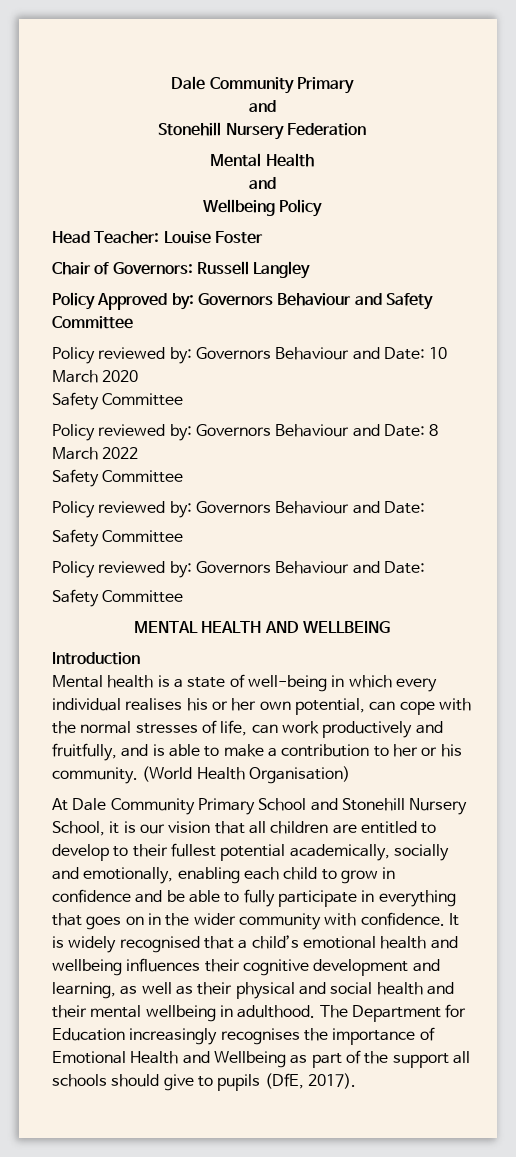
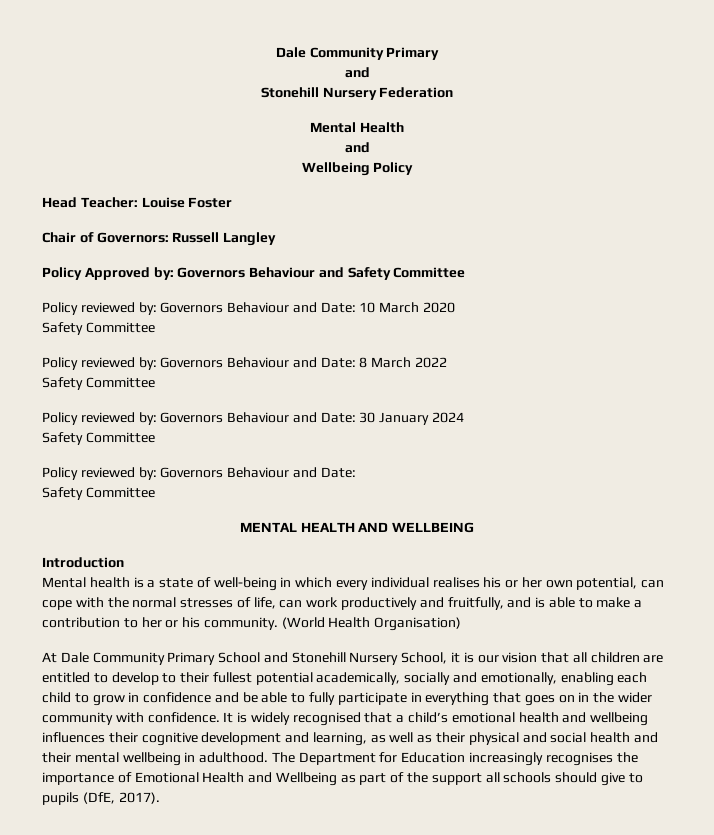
(425, 507) none -> [359,412,465,425] 30 January 2024

